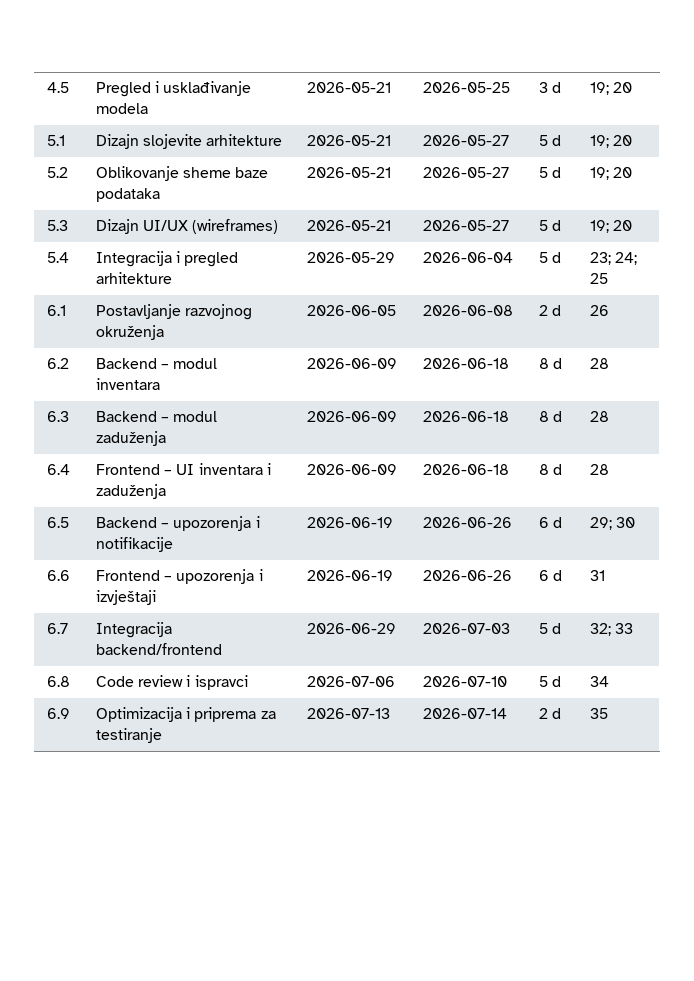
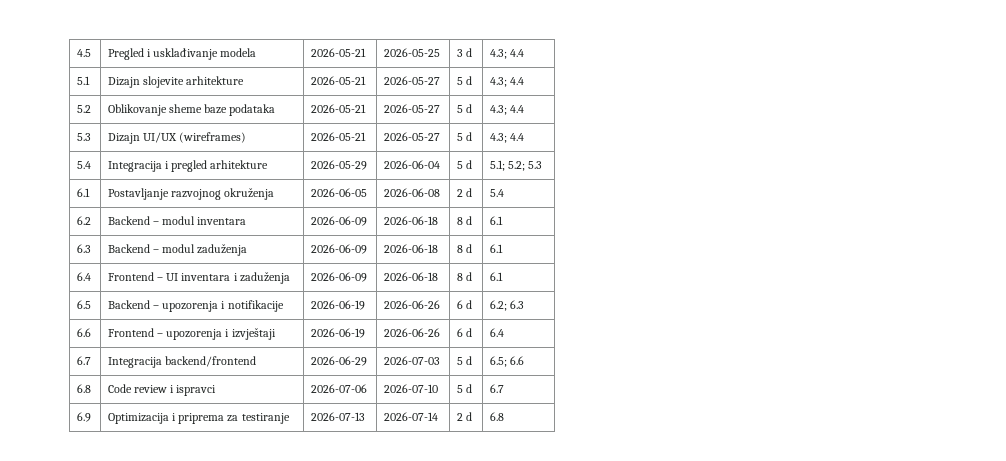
[589,82,632,95] 19; 20 -> [490,49,525,59] 4.3; 4.4
[589,135,632,148] 19; 20 -> [490,77,525,87] 4.3; 4.4
[589,167,632,180] 19; 20 -> [490,105,525,115] 4.3; 4.4
[589,220,632,233] 19; 20 -> [490,133,525,143] 4.3; 4.4
[589,252,637,265] [589,273,608,284] 23; 24; 25 -> [490,160,543,171] 5.1; 5.2; 5.3
[589,305,609,316] 26 -> [490,189,505,197] 5.4
[589,358,609,369] 28 -> [490,216,504,225] 6.1
[589,411,609,422] 28 -> [490,244,504,253] 6.1
[589,464,609,475] 28 -> [490,272,504,281] 6.1
[589,517,635,530] 29; 30 -> [490,300,525,311] 6.2; 6.3
[589,570,605,581] 31 -> [490,328,505,337] 6.4
[589,623,633,636] 32; 33 -> [490,356,525,367] 6.5; 6.6
[589,676,609,687] 34 -> [490,384,505,393] 6.7
[589,708,608,719] 35 -> [490,412,505,421] 6.8

